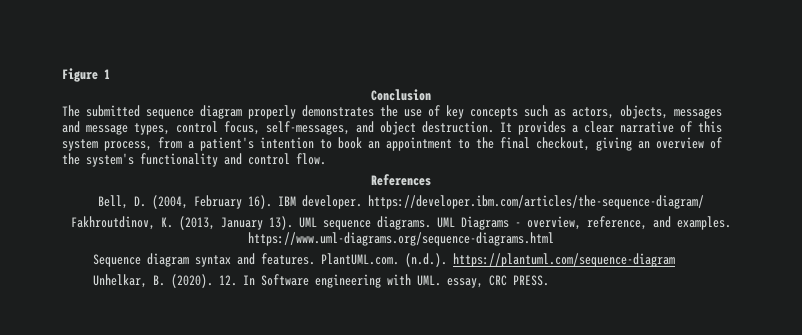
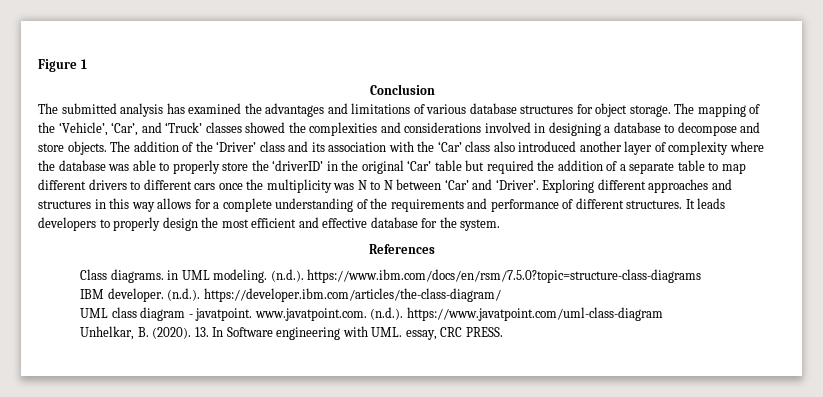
[146,105,722,119] [62,121,722,135] [62,137,722,151] [62,153,326,167] [371,174,431,186] [98,195,704,209] [71,216,731,230] [248,232,554,246] [92,253,675,267] sequence diagram properly demonstrates the use of key concepts such as actors, objects, messages and message types, control focus, self-messages, and object destruction. It provides a clear narrative of this system process, from a patient's intention to book an appointment to the final checkout, giving an overview of the system's functionality and control flow. // References // Bell, D. (2004, February 16). IBM developer. https://developer.ibm.com/articles/the-sequence-diagram/ // Fakhroutdinov, K. (2013, January 13). UML sequence diagrams. UML Diagrams - overview, reference, and examples. https://www.uml-diagrams.org/sequence-diagrams.html // Sequence diagram syntax and features. PlantUML.com. (n.d.). https://plantuml.com/sequence-diagram -> [120,103,761,117] [38,122,761,136] [38,141,764,155] [38,160,746,174] [38,179,732,193] [38,198,726,212] [38,217,501,231] [369,244,435,254] [80,269,702,283] [80,288,501,302] [80,307,663,321] analysis has examined the advantages and limitations of various database structures for object storage. The mapping of the ‘Vehicle’, ‘Car’, and ‘Truck’ classes showed the complexities and considerations involved in designing a database to decompose and store objects. The addition of the ‘Driver’ class and its association with the ‘Car’ class also introduced another layer of complexity where the database was able to properly store the ‘driverID’ in the original ‘Car’ table but required the addition of a separate table to map different drivers to different cars once the multiplicity was N to N between ‘Car’ and ‘Driver’. Exploring different approaches and structures in this way allows for a complete understanding of the requirements and performance of different structures. It leads developers to properly design the most efficient and effective database for the system. // References // Class diagrams. in UML modeling. (n.d.). https://www.ibm.com/docs/en/rsm/7.5.0?topic=structure-class-diagrams // IBM developer. (n.d.). https://developer.ibm.com/articles/the-class-diagram/ // UML class diagram - javatpoint. www.javatpoint.com. (n.d.). https://www.javatpoint.com/uml-class-diagram
[218,275,237,286] 12. -> [194,327,209,337] 13.

